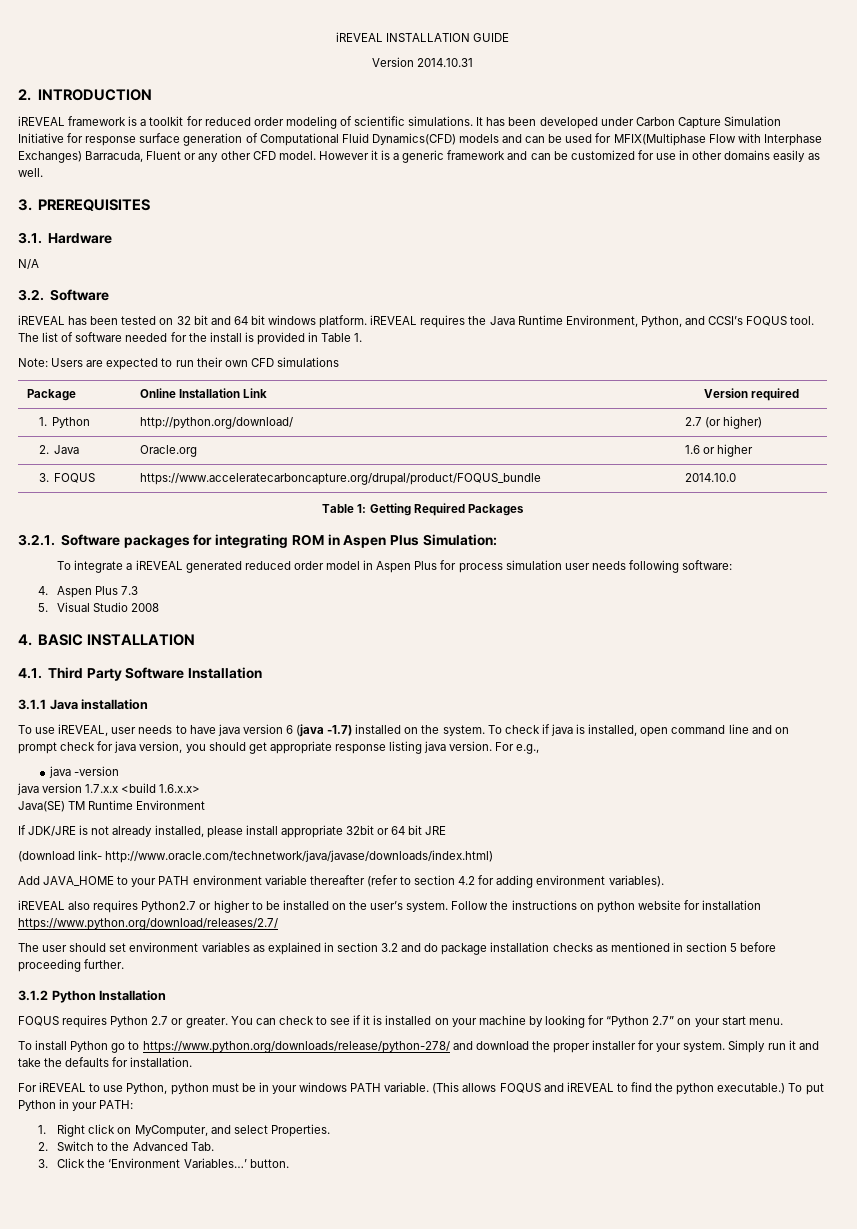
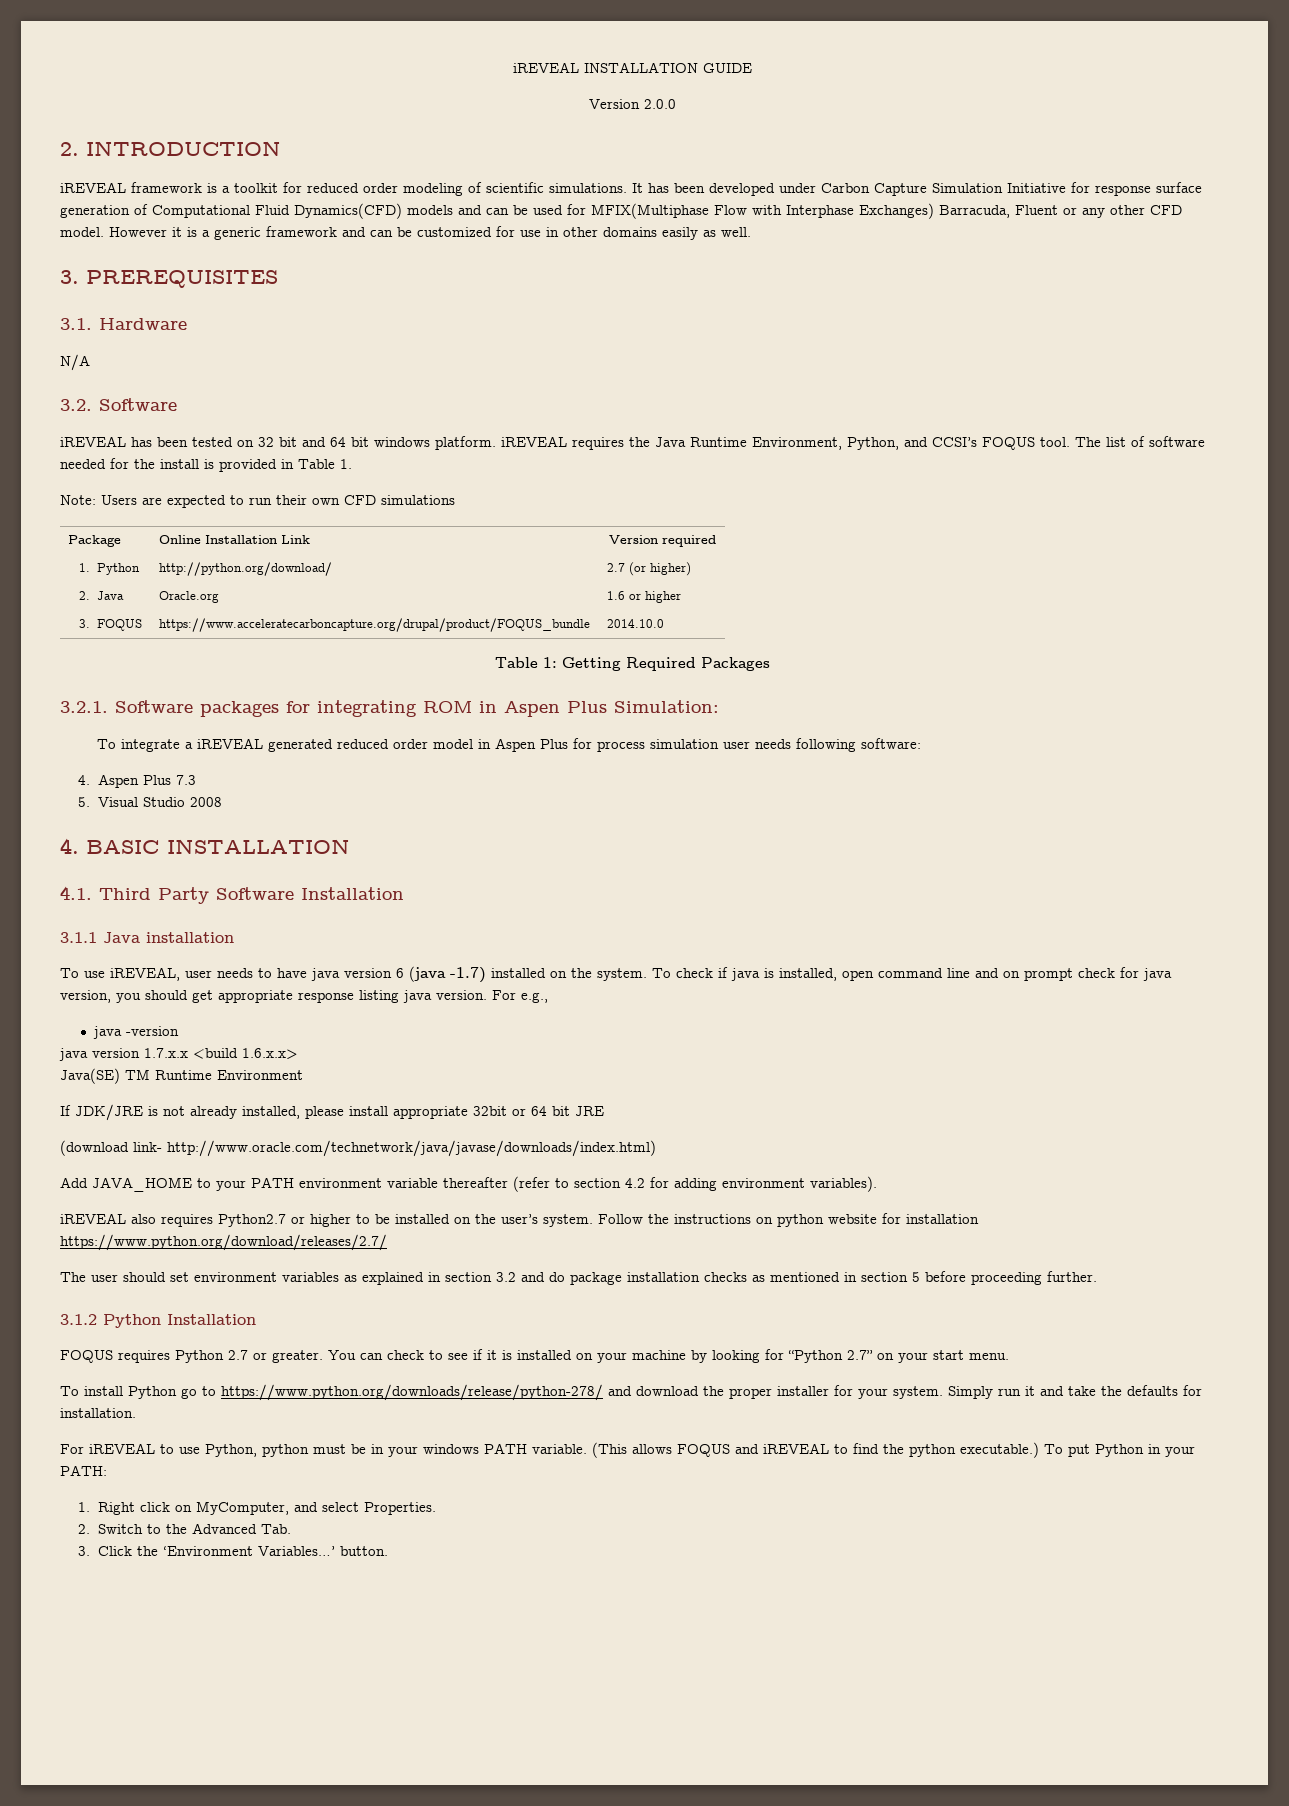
[417,58,474,67] 2014.10.31 -> [644,99,676,109] 2.0.0

